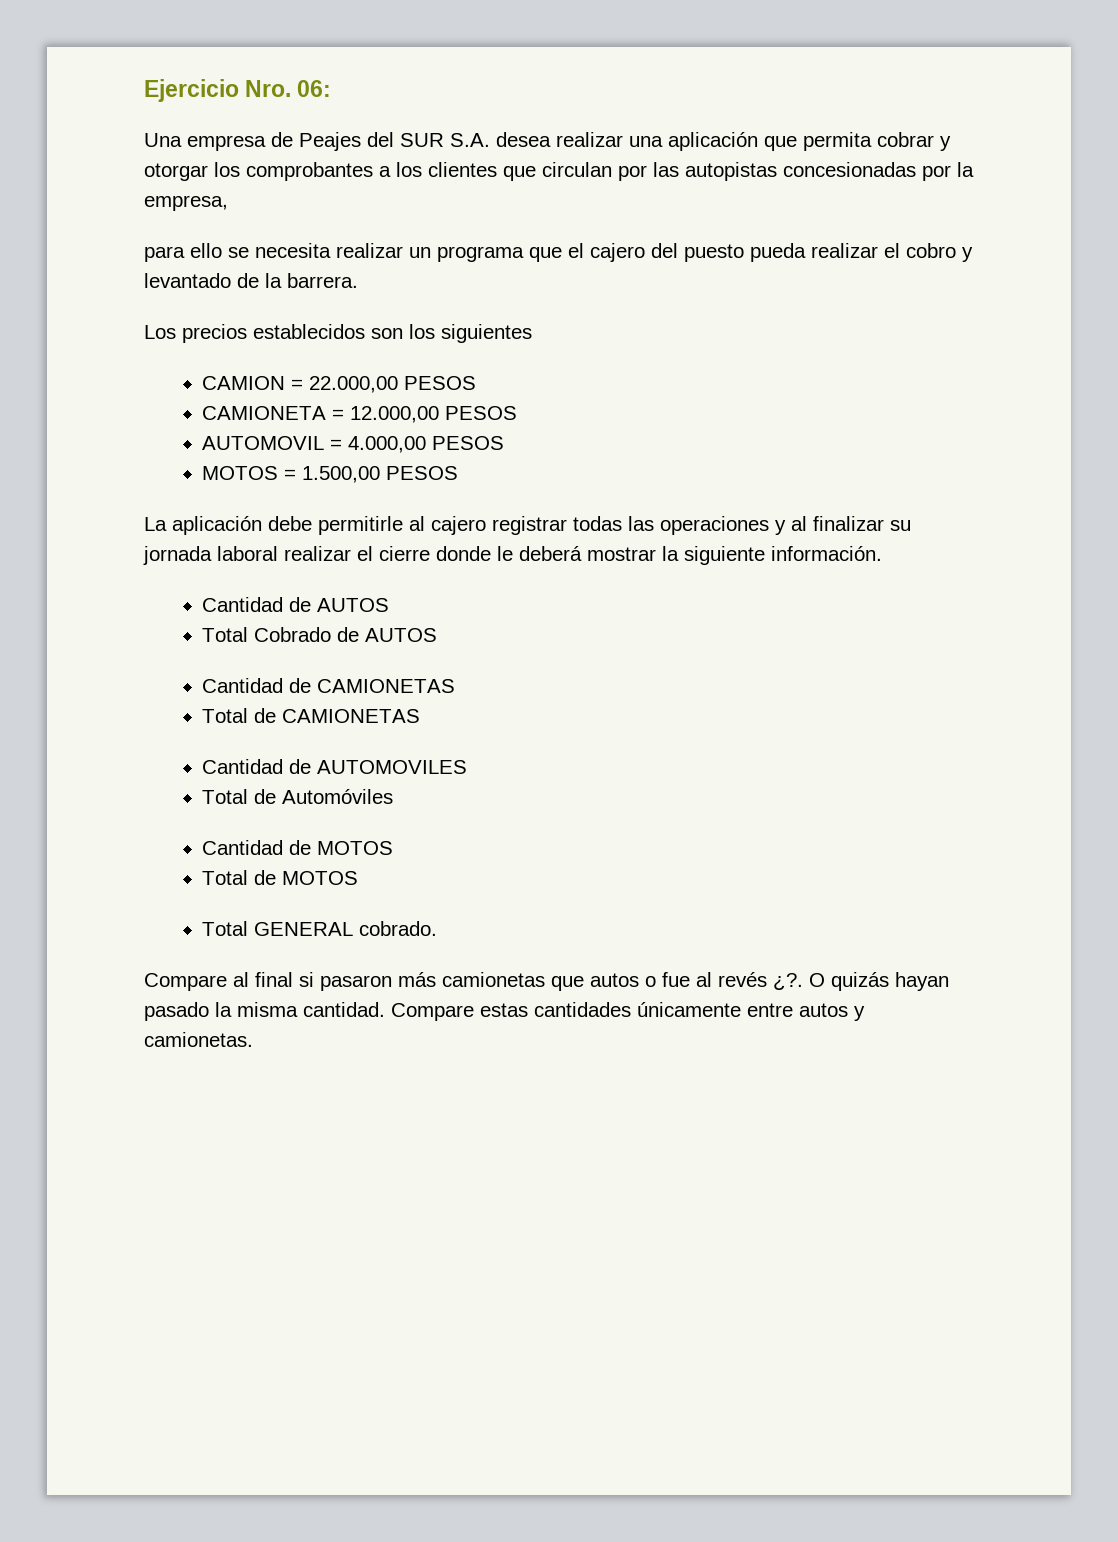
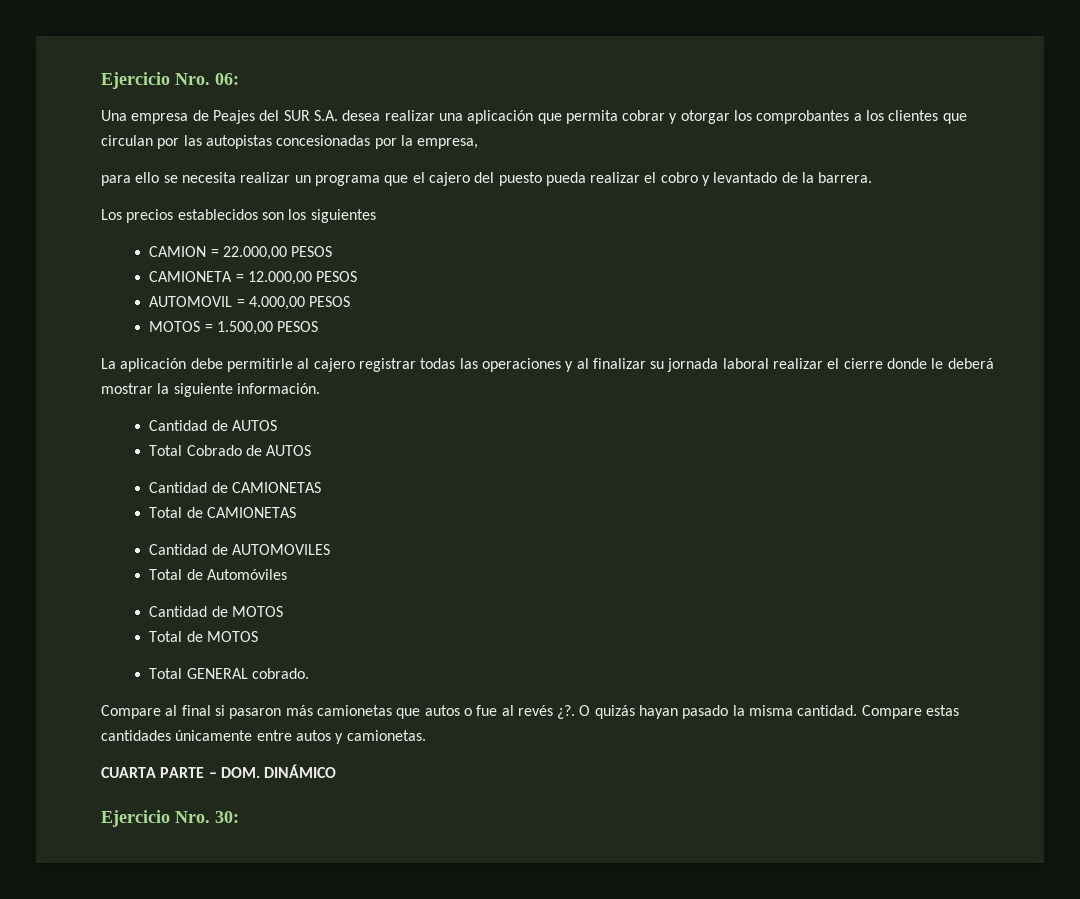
(253, 1039) none -> [101,764,337,778] [101,810,239,827] // CUARTA PARTE – DOM. DINÁMICO // Ejercicio Nro. 30:

